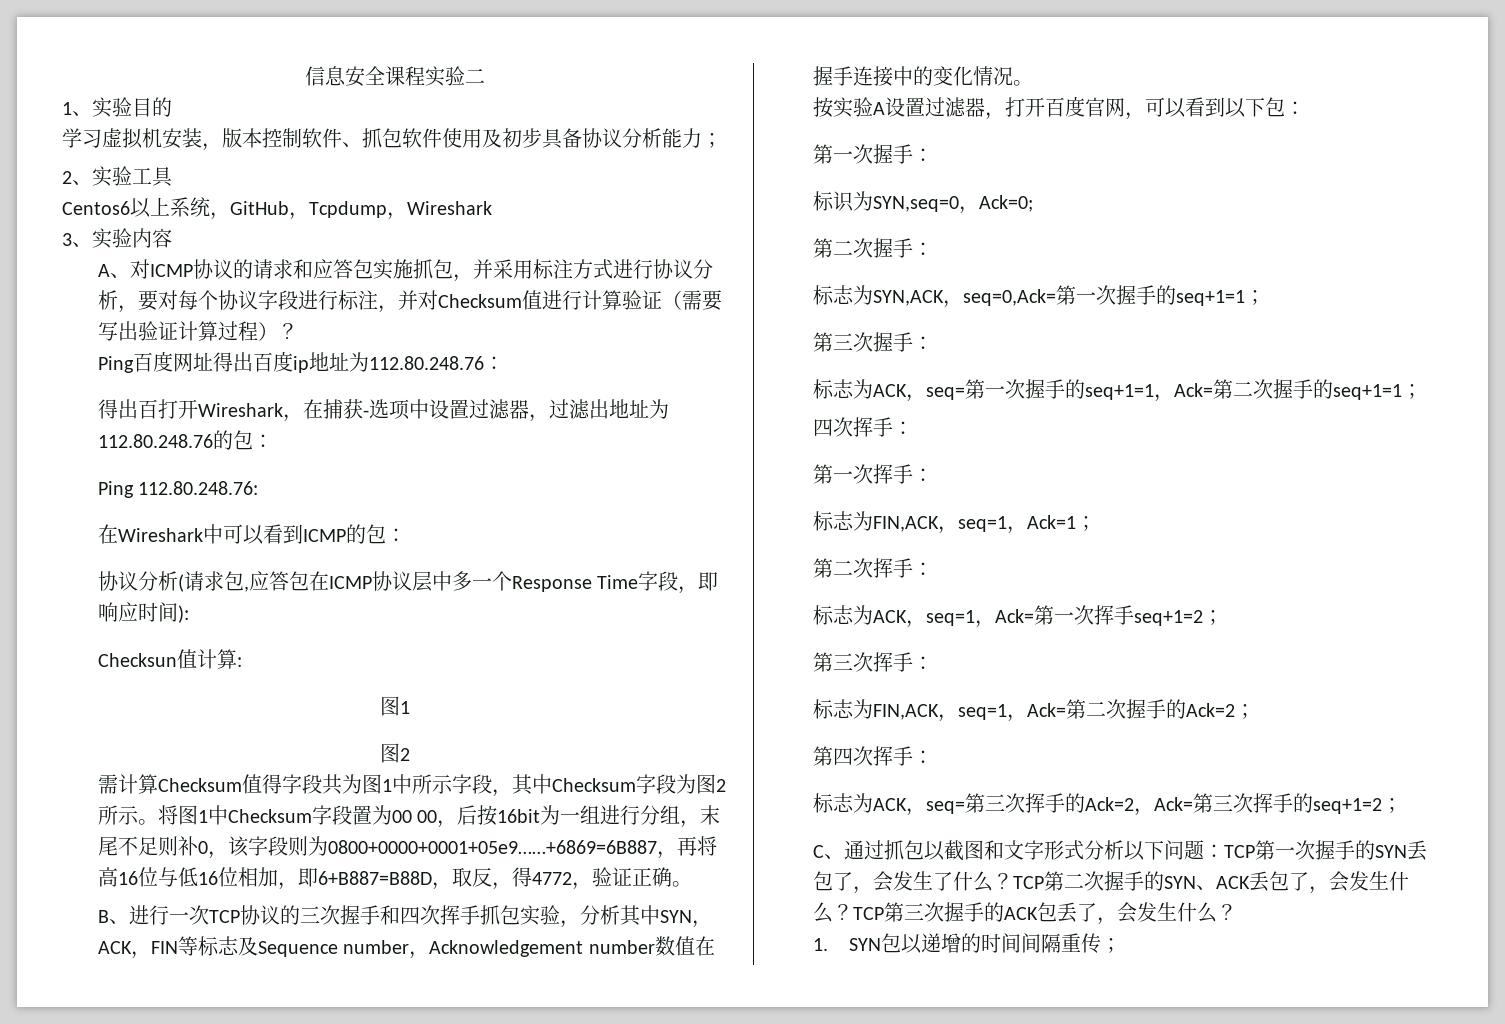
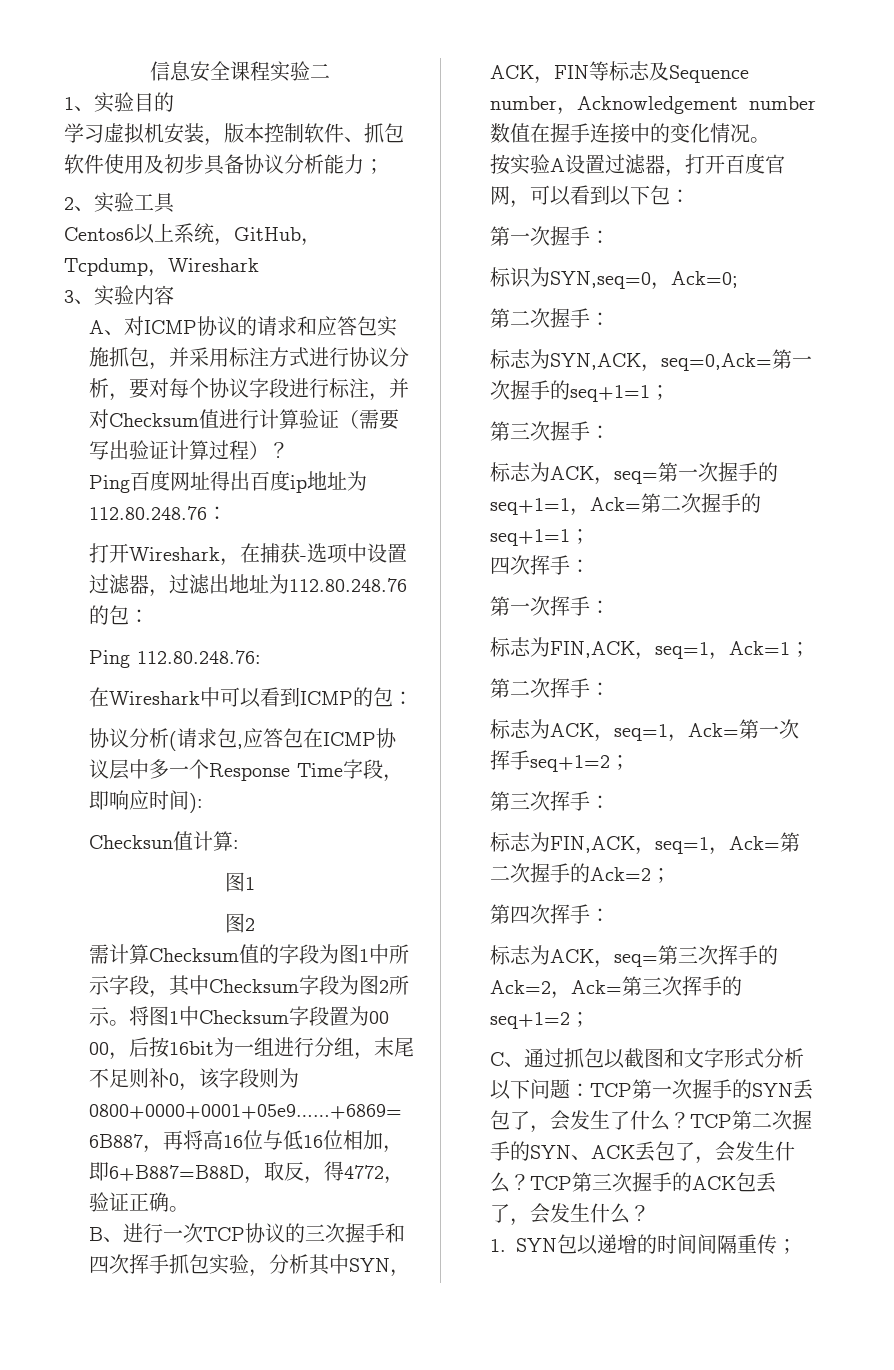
[97,399,158,419] 得出百 -> (228, 513) none
[261,774,342,795] 得字段共 -> [259,944,320,964] 的字段

